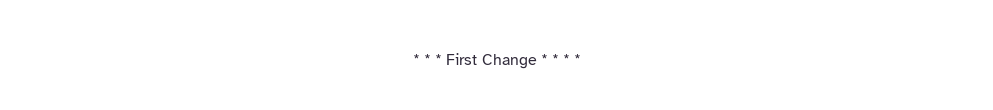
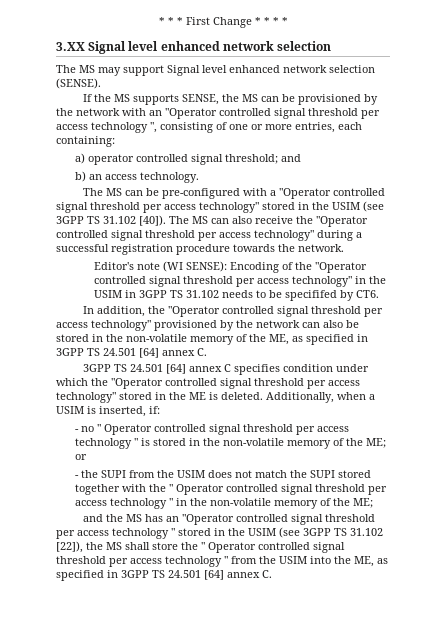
(582, 59) none -> [56,41,332,54] [56,65,375,76] [56,78,101,89] [82,94,378,105] [56,108,380,119] [56,122,362,133] [56,136,115,147] [75,153,302,165] [75,171,200,183] [82,188,385,199] [56,201,384,213] [56,215,368,227] [56,230,362,241] [56,244,344,255] [94,261,368,273] [94,276,387,287] [94,290,380,301] [82,306,383,317] [56,320,359,331] [56,334,368,345] [56,348,207,358] [82,364,369,375] [56,378,360,389] [56,392,375,403] [56,406,160,417] [75,424,350,435] [75,438,387,449] [75,454,88,460] [75,470,372,478] [75,484,388,495] [75,498,374,509] [82,514,375,525] [56,527,383,539] [56,541,345,553] [56,556,388,567] [56,570,272,581] // 3.XX Signal level enhanced network selection // The MS may support Signal level enhanced network selection (SENSE). // If the MS supports SENSE, the MS can be provisioned by the network with an "Operator controlled signal threshold per access technology ", consisting of one or more entries, each containing: // a) operator controlled signal threshold; and // b) an access technology. // The MS can be pre-configured with a "Operator controlled signal threshold per access technology" stored in the USIM (see 3GPP TS 31.102 [40]). The MS can also receive the "Operator controlled signal threshold per access technology" during a successful registration procedure towards the network. // Editor's note (WI SENSE): Encoding of the "Operator controlled signal threshold per access technology" in the USIM in 3GPP TS 31.102 needs to be specififed by CT6. // In addition, the "Operator controlled signal threshold per access technology" provisioned by the network can also be stored in the non-volatile memory of the ME, as specified in 3GPP TS 24.501 [64] annex C. // 3GPP TS 24.501 [64] annex C specifies condition under which the "Operator controlled signal threshold per access technology" stored in the ME is deleted. Additionally, when a USIM is inserted, if: // - no " Operator controlled signal threshold per access technology " is stored in the non-volatile memory of the ME; or // - the SUPI from the USIM does not match the SUPI stored together with the " Operator controlled signal threshold per access technology " in the non-volatile memory of the ME; // and the MS has an "Operator controlled signal threshold per access technology " stored in the USIM (see 3GPP TS 31.102 [22]), the MS shall store the " Operator controlled signal threshold per access technology " from the USIM into the ME, as specified in 3GPP TS 24.501 [64] annex C.

